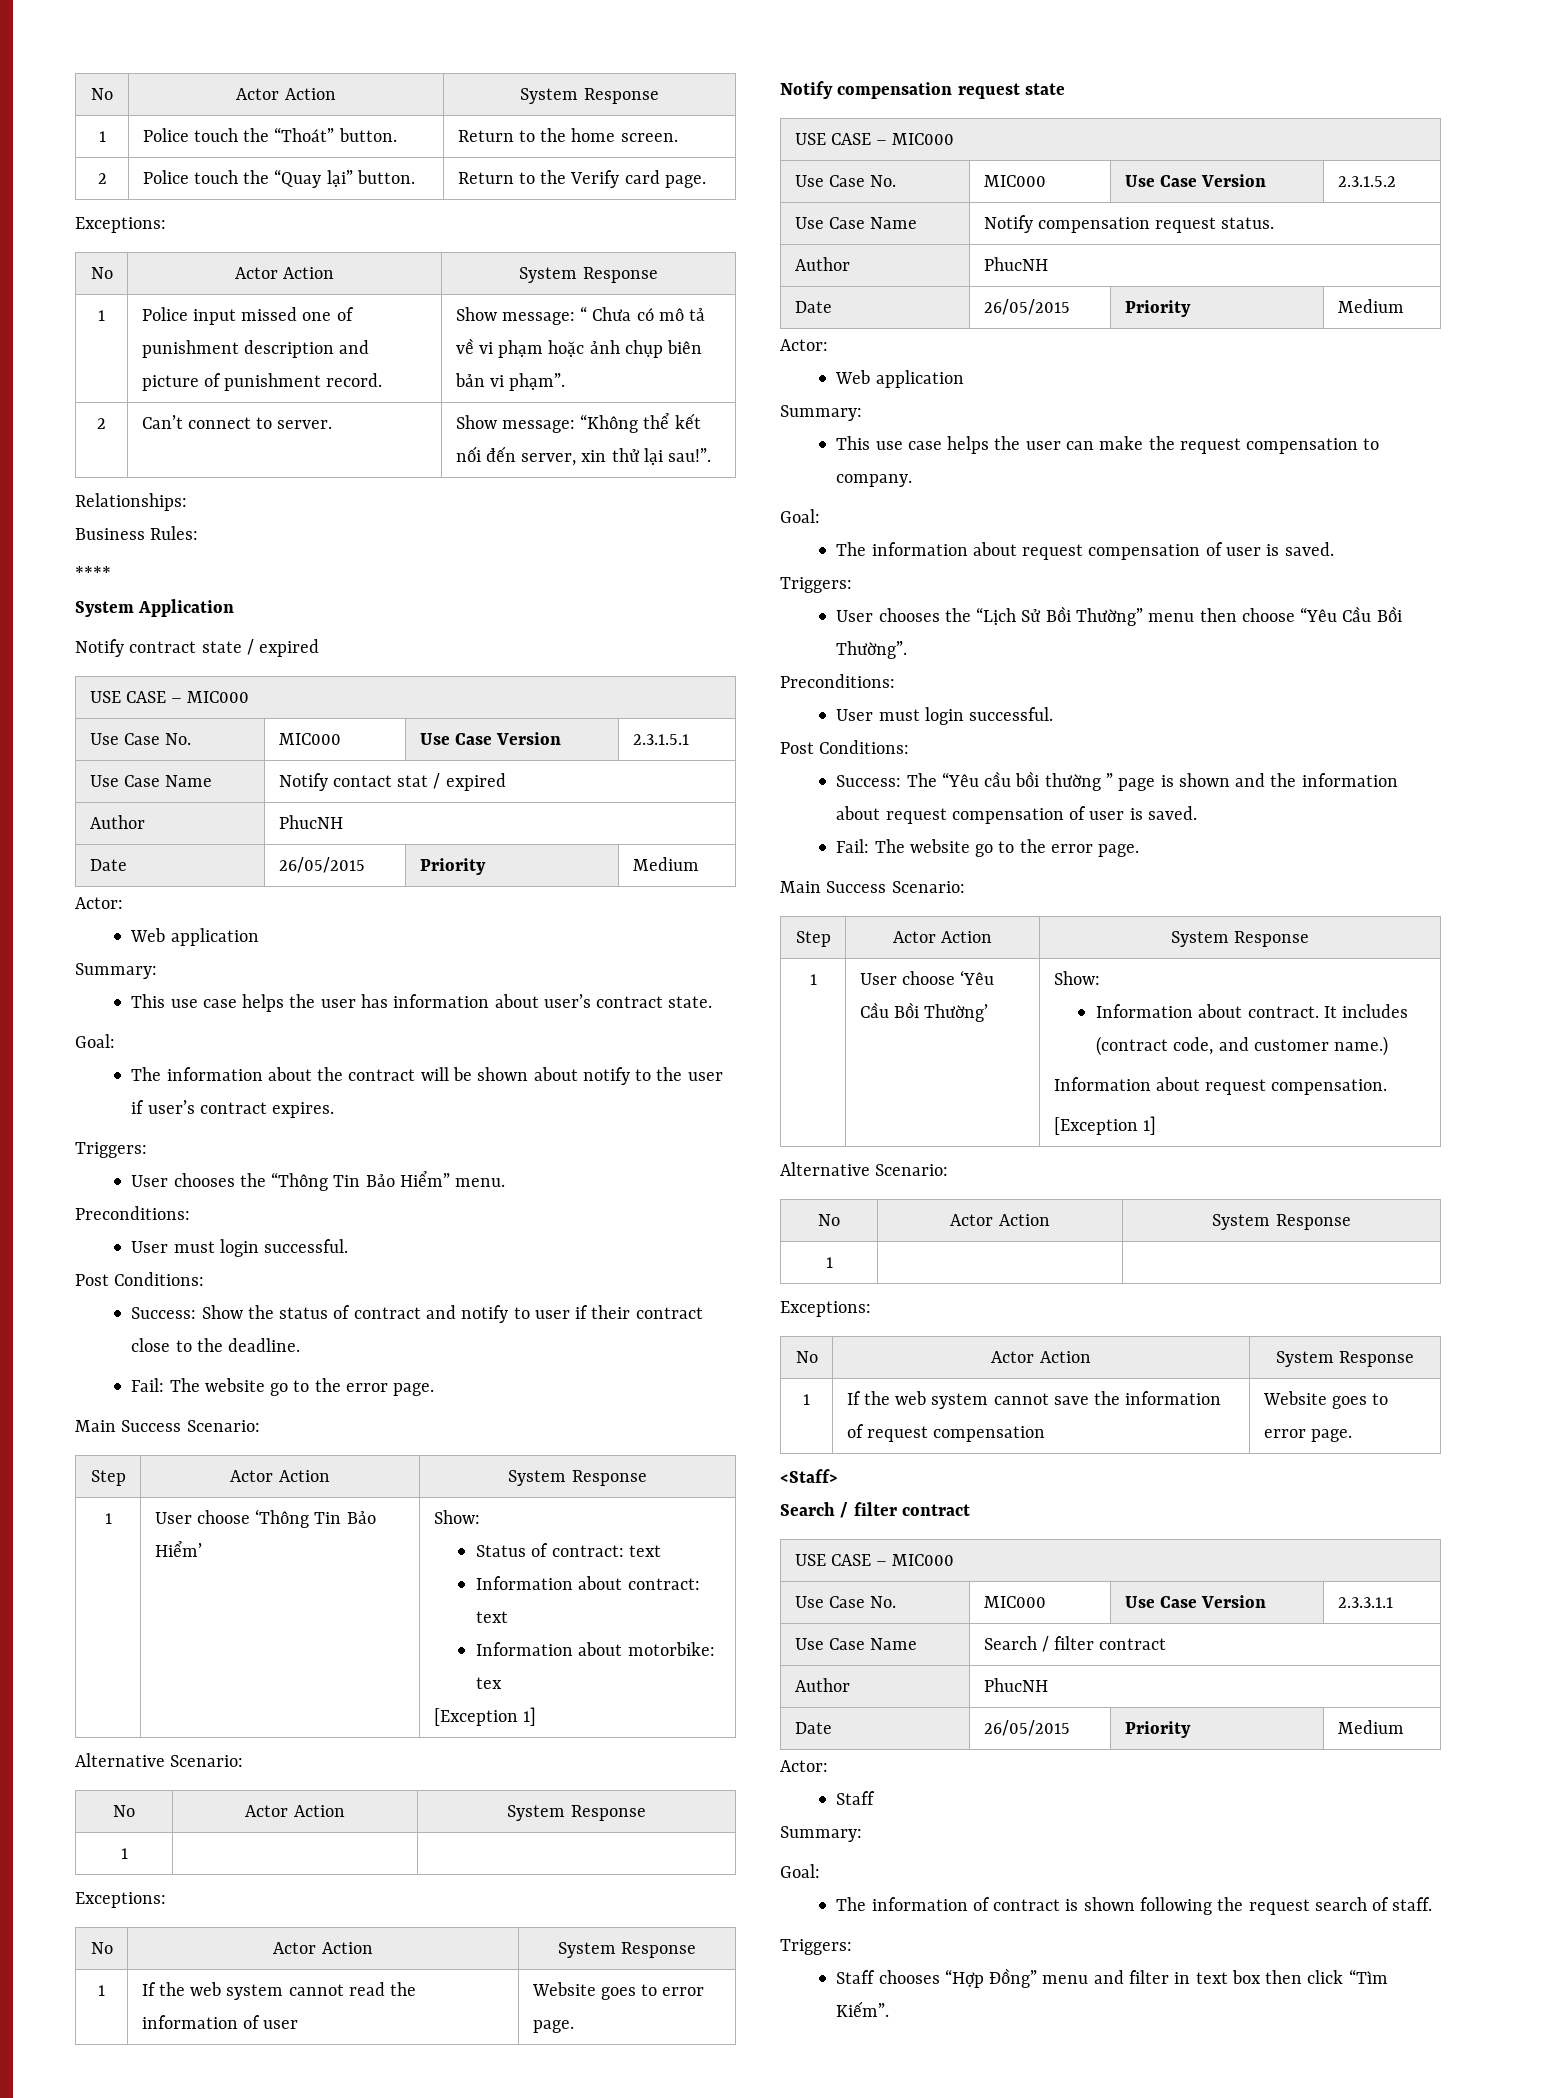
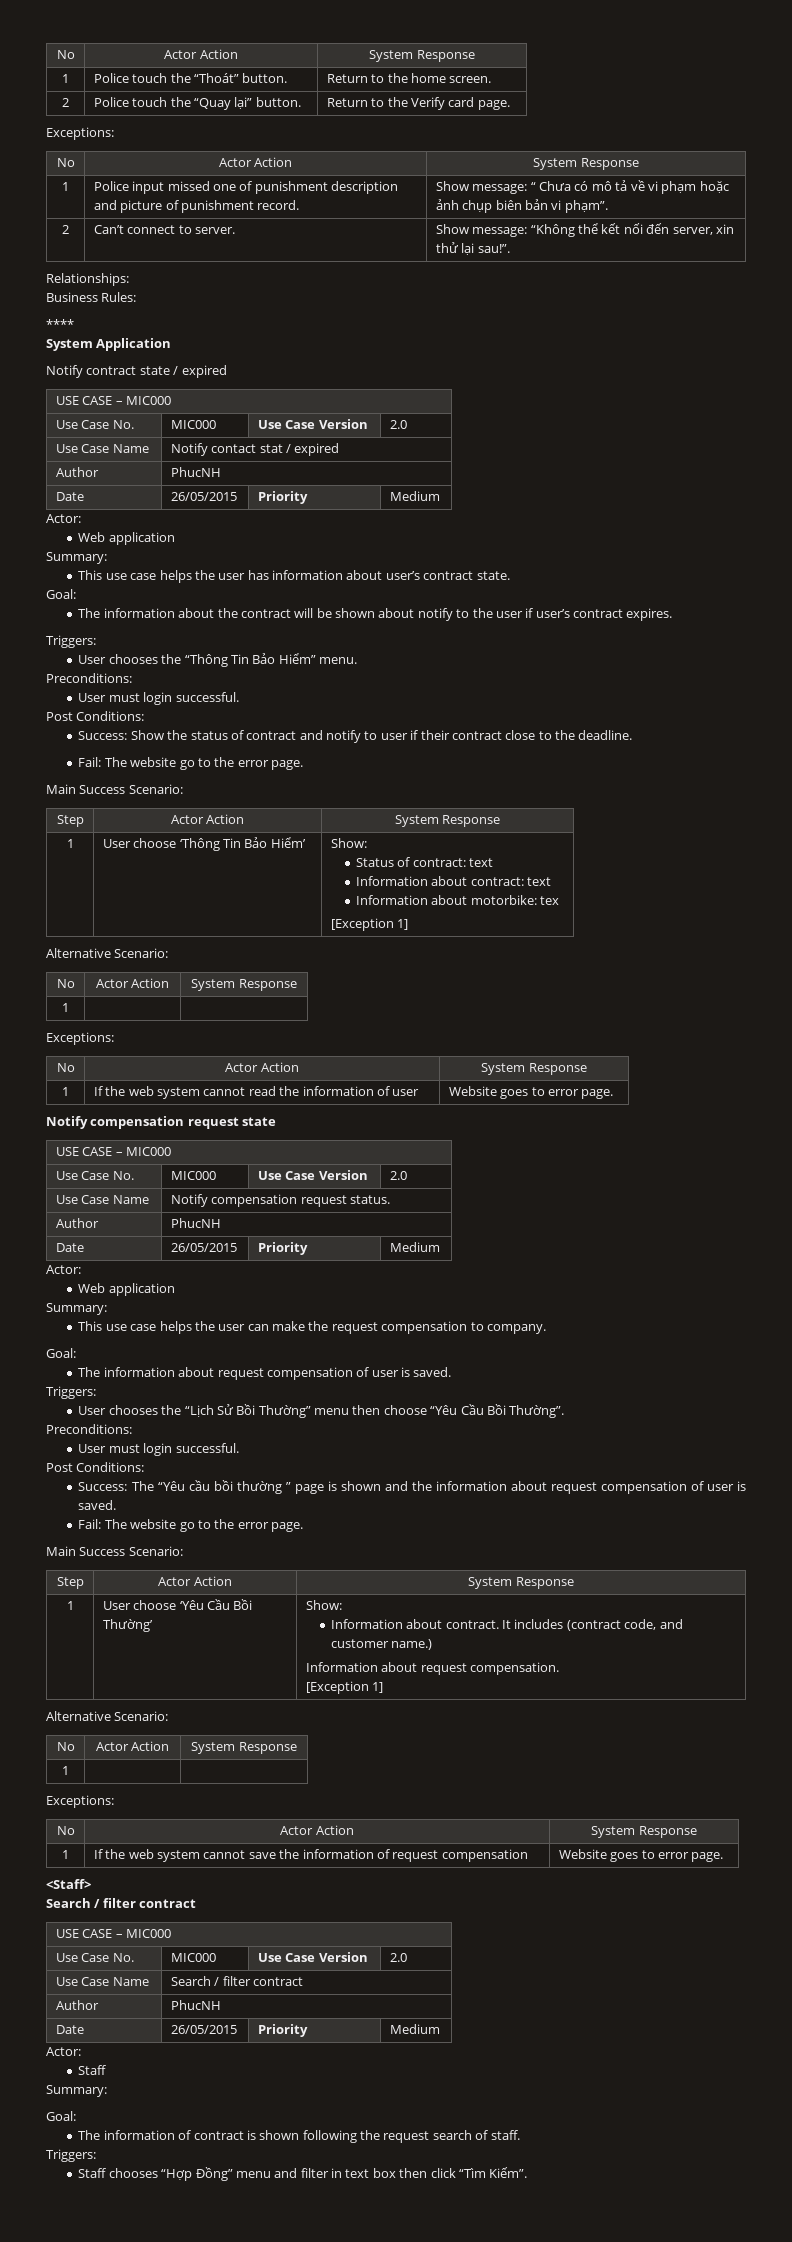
[632,734,689,745] 2.3.1.5.1 -> [389,420,407,429] 2.0
[1337,176,1396,187] 2.3.1.5.2 -> [389,1171,407,1180] 2.0
[1337,1597,1393,1608] 2.3.3.1.1 -> [389,1953,407,1962] 2.0

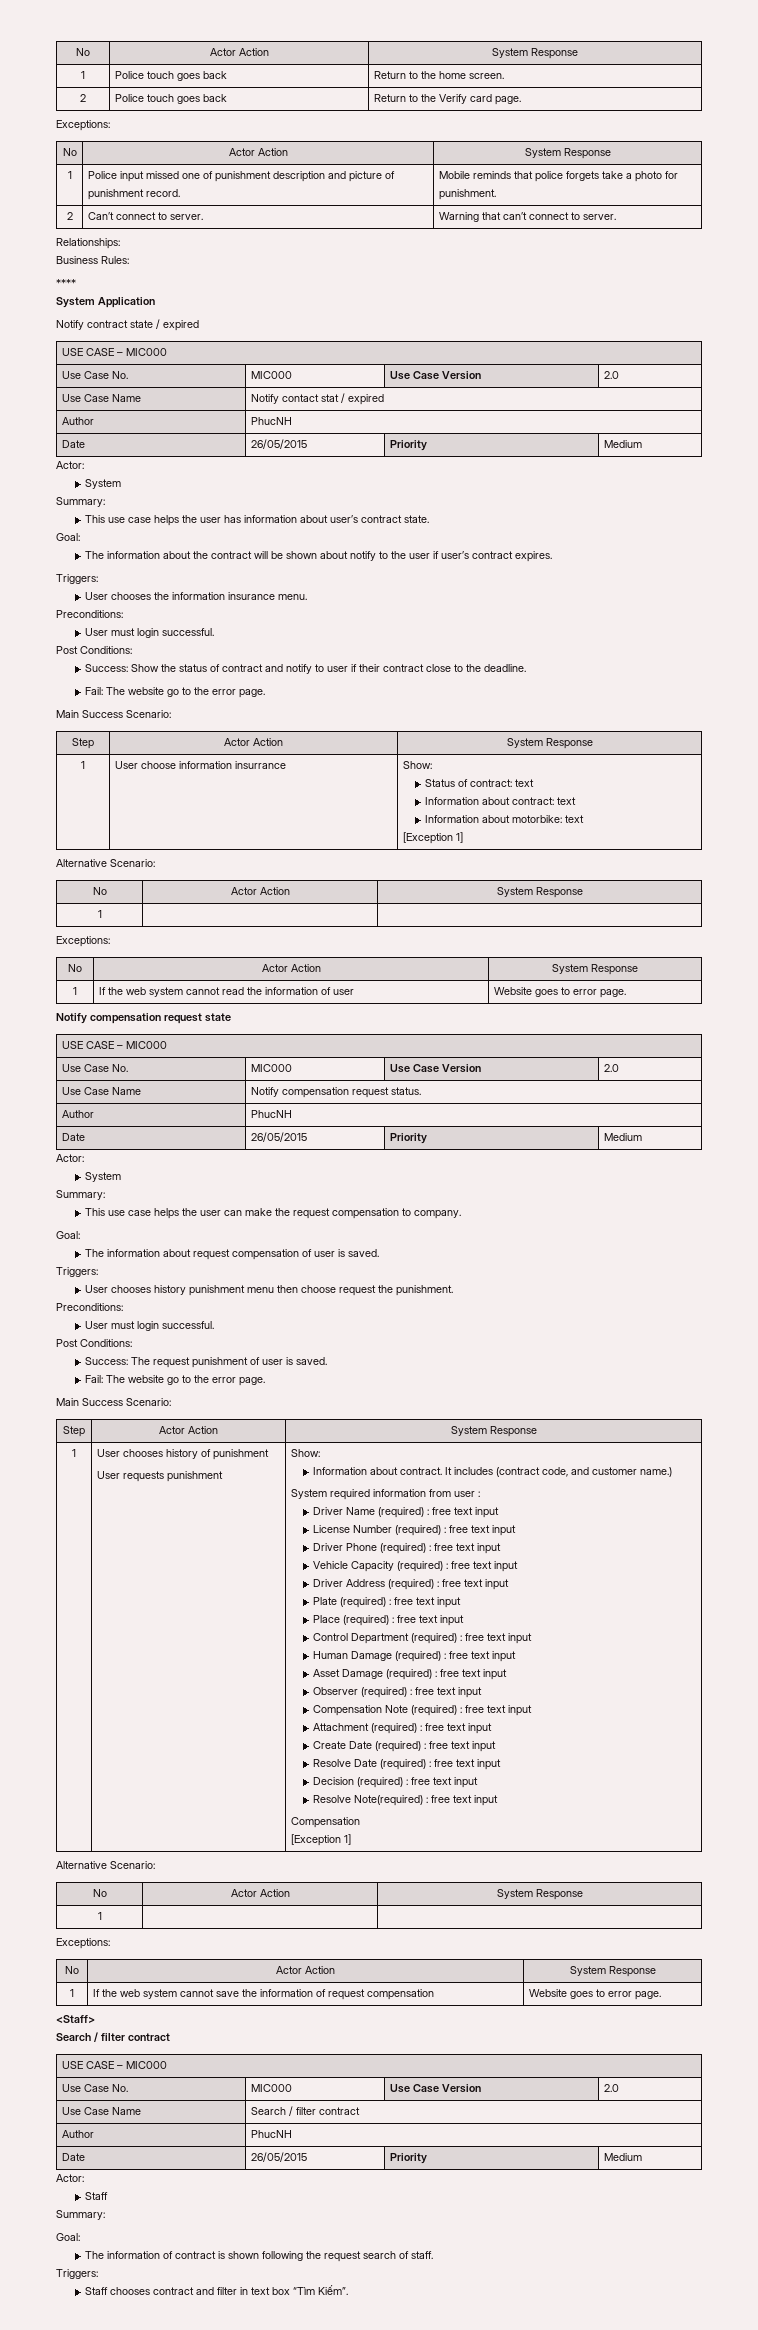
[170,73,288,83] the “Thoát” button. -> [176,71,227,81] goes back
[170,97,301,110] the “Quay lại” button. -> [176,94,227,104] goes back
[435,180,729,194] [435,199,608,213] Show message: “ Chưa có mô tả về vi phạm hoặc ảnh chụp biên bản vi phạm”. -> [438,171,678,182] [438,189,496,200] Mobile reminds that police forgets take a photo for punishment.
[435,223,734,237] [435,242,510,255] Show message: “Không thể kết nối đến server, xin thử lại sau!”. -> [438,212,616,222] Warning that can’t connect to server.
[78,532,175,545] Web application -> [85,479,122,489] System
[184,653,316,667] “Thông Tin Bảo Hiểm” -> [172,592,276,600] information insurance
[179,837,306,851] ‘Thông Tin Bảo Hiểm’ -> [178,761,286,769] information insurrance
[540,896,560,905] tex -> [565,815,585,823] text
[78,1283,175,1296] Web application -> [85,1172,122,1182] System
[161,1404,565,1418] the “Lịch Sử Bồi Thường” menu then choose “Yêu Cầu Bồi Thường”. -> [154,1285,454,1296] history punishment menu then choose request the punishment.
[157,1480,687,1494] “Yêu cầu bồi thường ” page is shown and the information about request compensation -> [153,1357,249,1368] request punishment
[133,1599,253,1610] [102,1619,153,1632] choose ‘Yêu Cầu Bồi Thường’ -> [122,1449,269,1460] [96,1471,223,1482] chooses history of punishment // User requests punishment
[305,1662,560,1675] Information about request compensation. -> [290,1489,480,1500] [313,1507,500,1518] [313,1525,517,1536] [313,1543,502,1554] [313,1561,519,1572] [313,1579,510,1590] [313,1597,462,1608] [313,1615,465,1626] [313,1633,533,1644] [313,1651,517,1662] [313,1669,508,1680] [313,1687,483,1698] [313,1705,533,1716] [313,1723,493,1734] [313,1741,497,1752] [313,1759,502,1770] [313,1777,479,1788] [313,1795,499,1806] [290,1817,360,1828] System required information from user : // Driver Name (required) : free text input // License Number (required) : free text input // Driver Phone (required) : free text input // Vehicle Capacity (required) : free text input // Driver Address (required) : free text input // Plate (required) : free text input // Place (required) : free text input // Control Department (required) : free text input // Human Damage (required) : free text input // Asset Damage (required) : free text input // Observer (required) : free text input // Compensation Note (required) : free text input // Attachment (required) : free text input // Create Date (required) : free text input // Resolve Date (required) : free text input // Decision (required) : free text input // Resolve Note(required) : free text input // Compensation
[161,2167,271,2181] “Hợp Đồng” menu -> [153,2287,195,2295] contract
[399,2168,456,2178] then click -> (291, 2291) none

